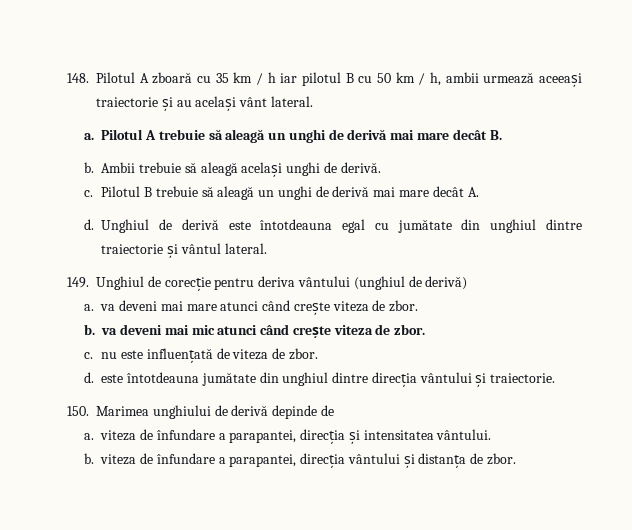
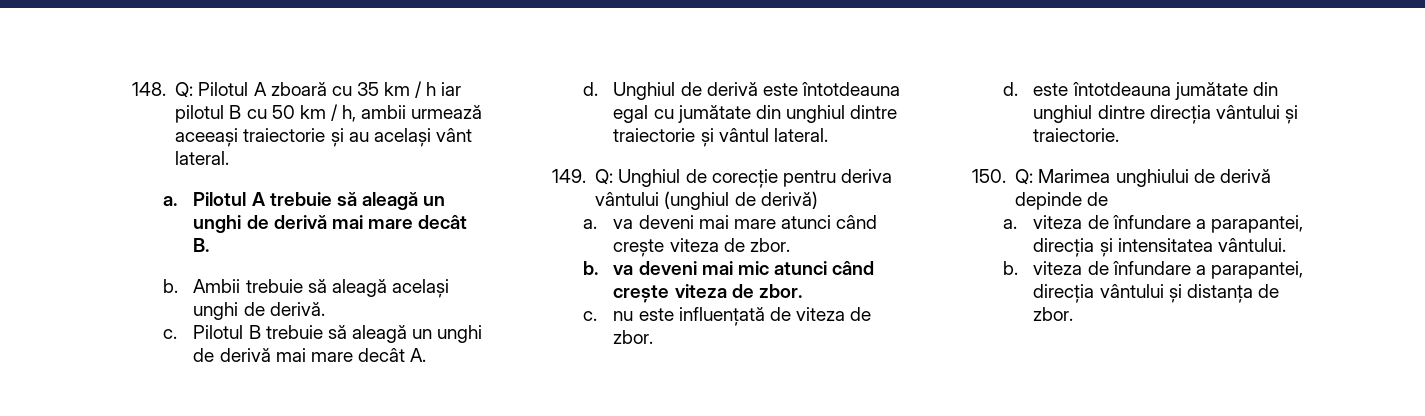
(90, 78) none -> [175,82,194,98] Q:
(90, 282) none -> [595,169,614,185] Q:
(90, 411) none -> [1015,169,1034,185] Q:

